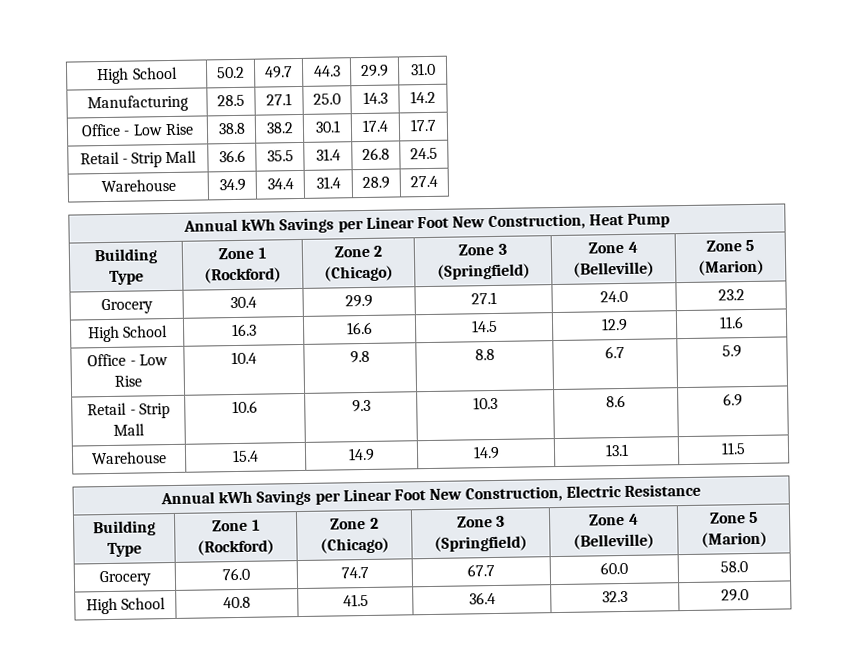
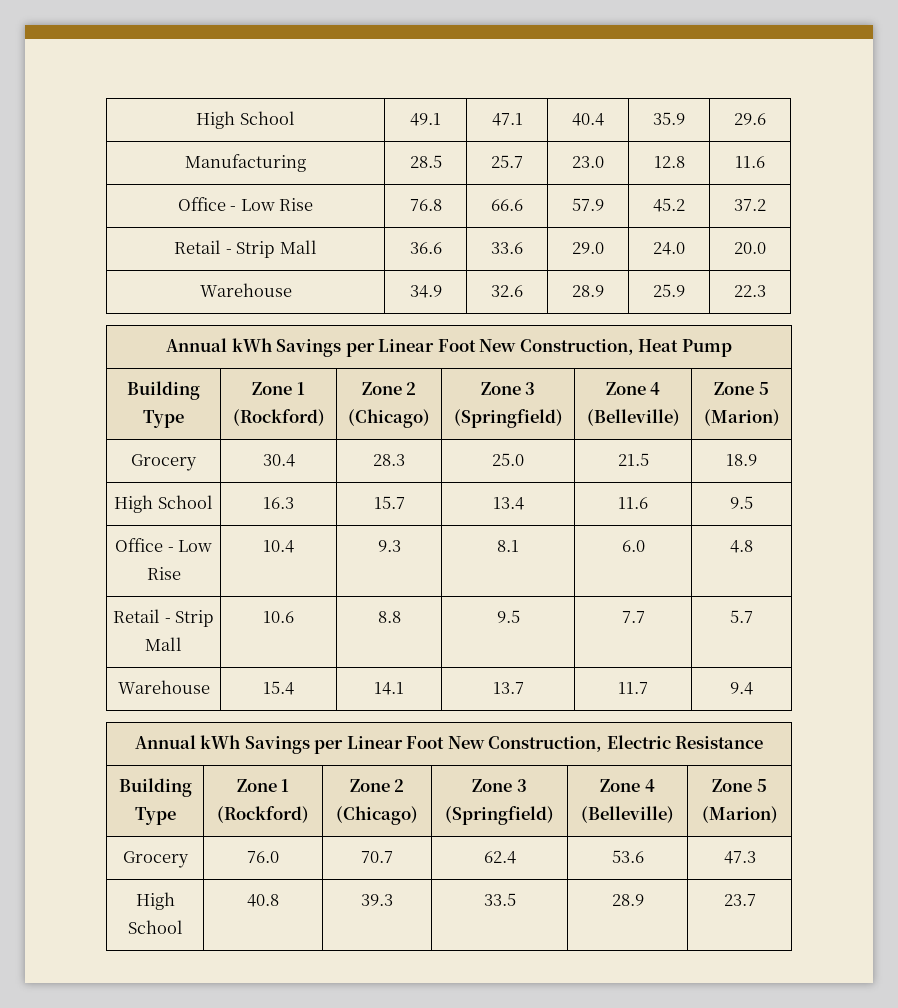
[97,66,178,85] [217,66,245,79] [264,66,293,79] [312,65,341,77] [360,64,389,78] [409,62,436,76] [86,94,189,113] [217,94,245,107] [266,93,292,106] [313,93,341,105] [362,91,388,104] [410,90,436,104] [81,123,194,137] [217,122,246,135] [265,122,294,134] [314,120,341,133] [362,119,389,132] [410,118,437,132] High School | 50.2 | 49.7 | 44.3 | 29.9 | 31.0 // Manufacturing | 28.5 | 27.1 | 25.0 | 14.3 | 14.2 // Office - Low Rise | 38.8 | 38.2 | 30.1 | 17.4 | 17.7 -> [196,111,295,129] [410,113,441,126] [491,113,523,126] [572,113,604,126] [653,112,685,125] [734,113,766,125] [185,154,306,172] [409,155,442,168] [491,155,523,168] [572,156,604,168] [653,156,685,168] [735,156,765,168] [177,197,314,211] [409,199,442,211] [491,199,523,211] [572,198,604,211] [653,198,685,212] [734,199,766,211] High School | 49.1 | 47.1 | 40.4 | 35.9 | 29.6 // Manufacturing | 28.5 | 25.7 | 23.0 | 12.8 | 11.6 // Office - Low Rise | 76.8 | 66.6 | 57.9 | 45.2 | 37.2
[266,150,294,162] [315,148,341,161] [362,147,390,161] [410,147,438,160] 35.5 | 31.4 | 26.8 | 24.5 -> [491,242,523,254] [572,242,604,254] [653,242,685,255] [734,242,766,254] 33.6 | 29.0 | 24.0 | 20.0
[266,178,294,190] [315,176,341,189] [362,176,390,190] [410,175,438,188] 34.4 | 31.4 | 28.9 | 27.4 -> [491,285,523,297] [572,285,604,297] [653,284,685,297] [734,285,766,297] 32.6 | 28.9 | 25.9 | 22.3
[345,294,373,308] [470,291,497,305] [600,290,628,303] [717,289,745,301] 29.9 | 27.1 | 24.0 | 23.2 -> [373,454,405,466] [492,453,524,466] [617,453,649,466] [726,454,757,466] 28.3 | 25.0 | 21.5 | 18.9
[346,321,373,335] [470,319,498,333] [601,317,628,332] [719,316,744,329] 16.6 | 14.5 | 12.9 | 11.6 -> [373,496,405,509] [492,497,524,510] [618,497,648,509] [730,496,753,509] 15.7 | 13.4 | 11.6 | 9.5
[350,350,370,364] [474,348,495,361] [605,345,625,359] [722,345,742,358] 9.8 | 8.8 | 6.7 | 5.9 -> [377,540,401,552] [497,540,519,552] [621,540,645,552] [730,540,753,553] 9.3 | 8.1 | 6.0 | 4.8
[351,399,371,413] [473,396,498,410] [606,394,626,408] [723,393,743,407] [91,451,167,465] [232,449,259,463] [348,447,375,462] [472,445,500,460] [604,443,629,457] [721,442,746,455] 9.3 | 10.3 | 8.6 | 6.9 // Warehouse | 15.4 | 14.9 | 14.9 | 13.1 | 11.5 -> [377,611,401,623] [496,610,520,623] [621,611,645,623] [730,610,753,623] [117,680,210,694] [263,681,294,695] [374,682,404,695] [492,682,524,694] [618,682,648,694] [730,682,753,695] 8.8 | 9.5 | 7.7 | 5.7 // Warehouse | 15.4 | 14.1 | 13.7 | 11.7 | 9.4
[340,566,369,579] [467,564,495,577] [600,561,628,575] [720,561,748,573] 74.7 | 67.7 | 60.0 | 58.0 -> [361,851,393,863] [483,851,516,864] [611,850,644,863] [723,851,756,864] 70.7 | 62.4 | 53.6 | 47.3
[342,593,369,607] [468,591,496,605] [602,590,628,603] [721,589,749,602] 41.5 | 36.4 | 32.3 | 29.0 -> [361,894,393,906] [483,893,516,906] [611,894,644,906] [723,894,756,906] 39.3 | 33.5 | 28.9 | 23.7

